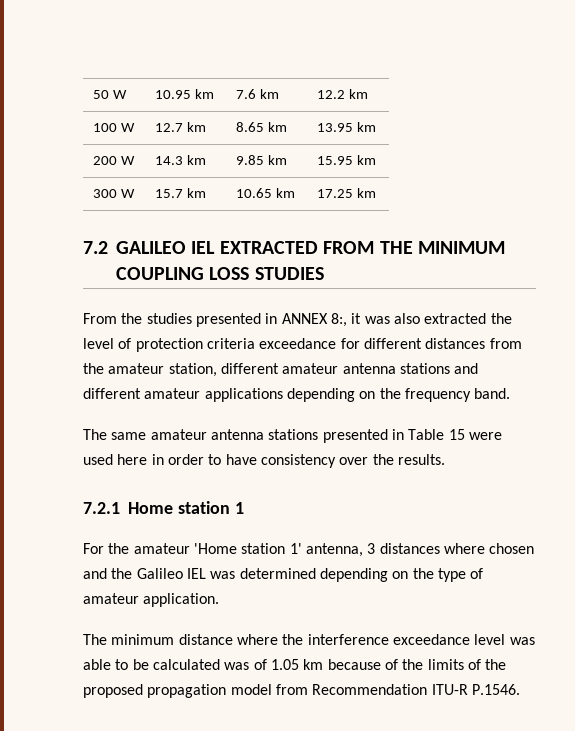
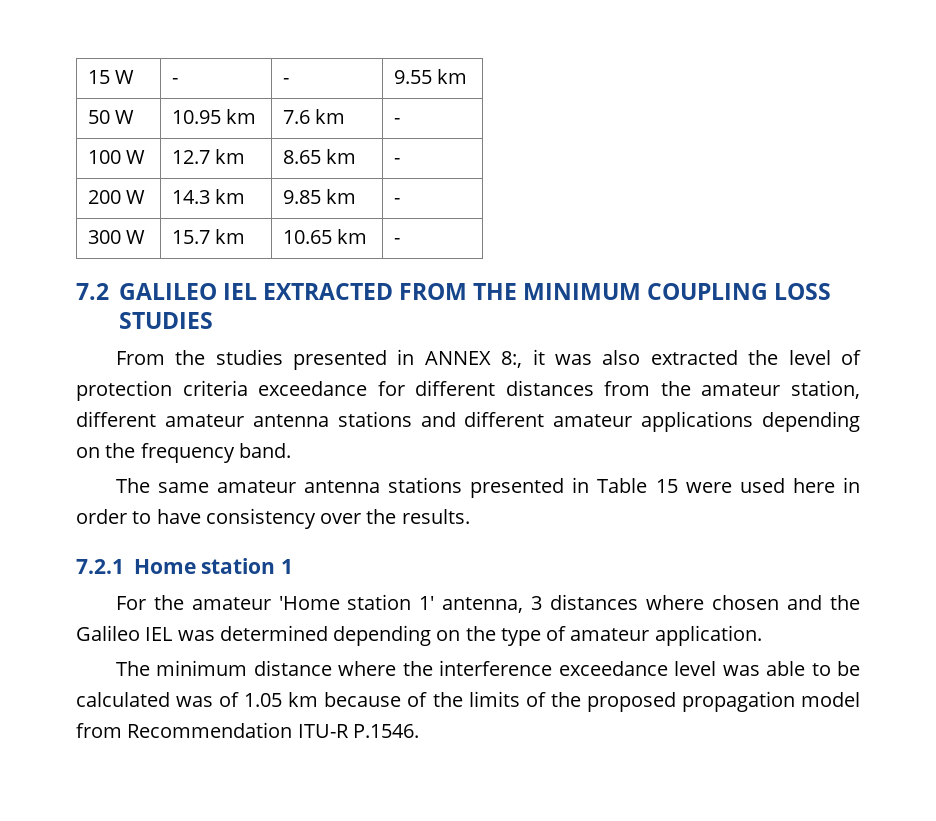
(92, 94) none -> [88,70,135,84] [172,78,179,84] [283,78,290,84] [394,69,468,84] 15 W | - | - | 9.55 km //
[316,89,368,99] 12.2 km -> [394,118,401,124] -
[316,122,376,132] 13.95 km -> [394,158,401,164] -
[316,155,376,165] 15.95 km -> [394,198,401,204] -
[316,188,376,198] 17.25 km -> [394,238,401,244] -

